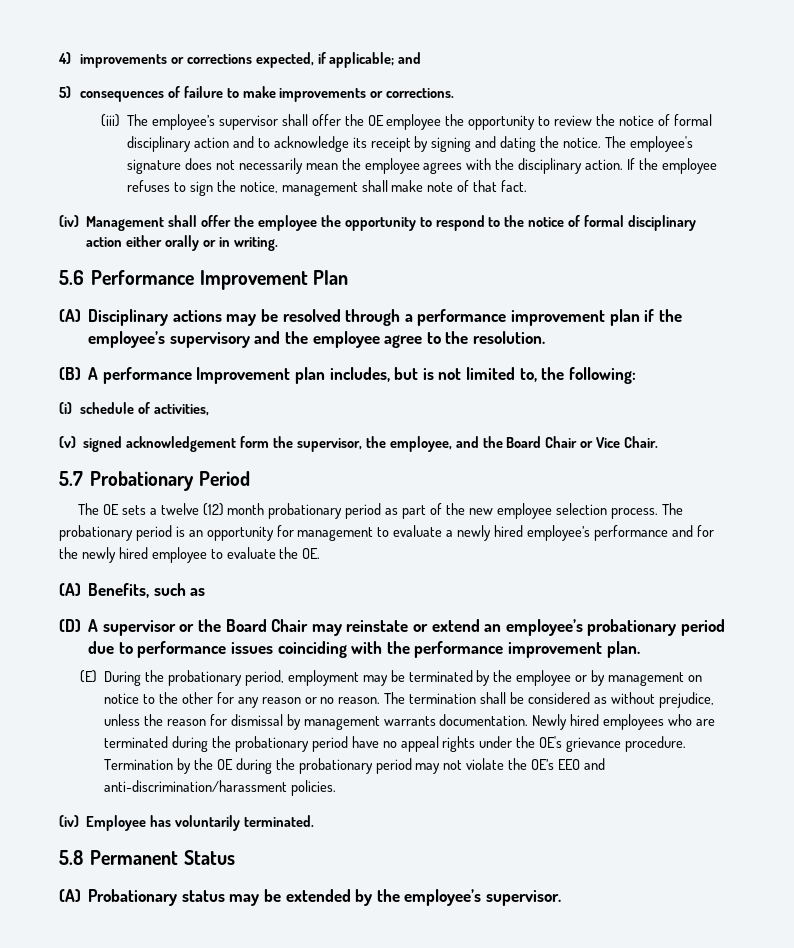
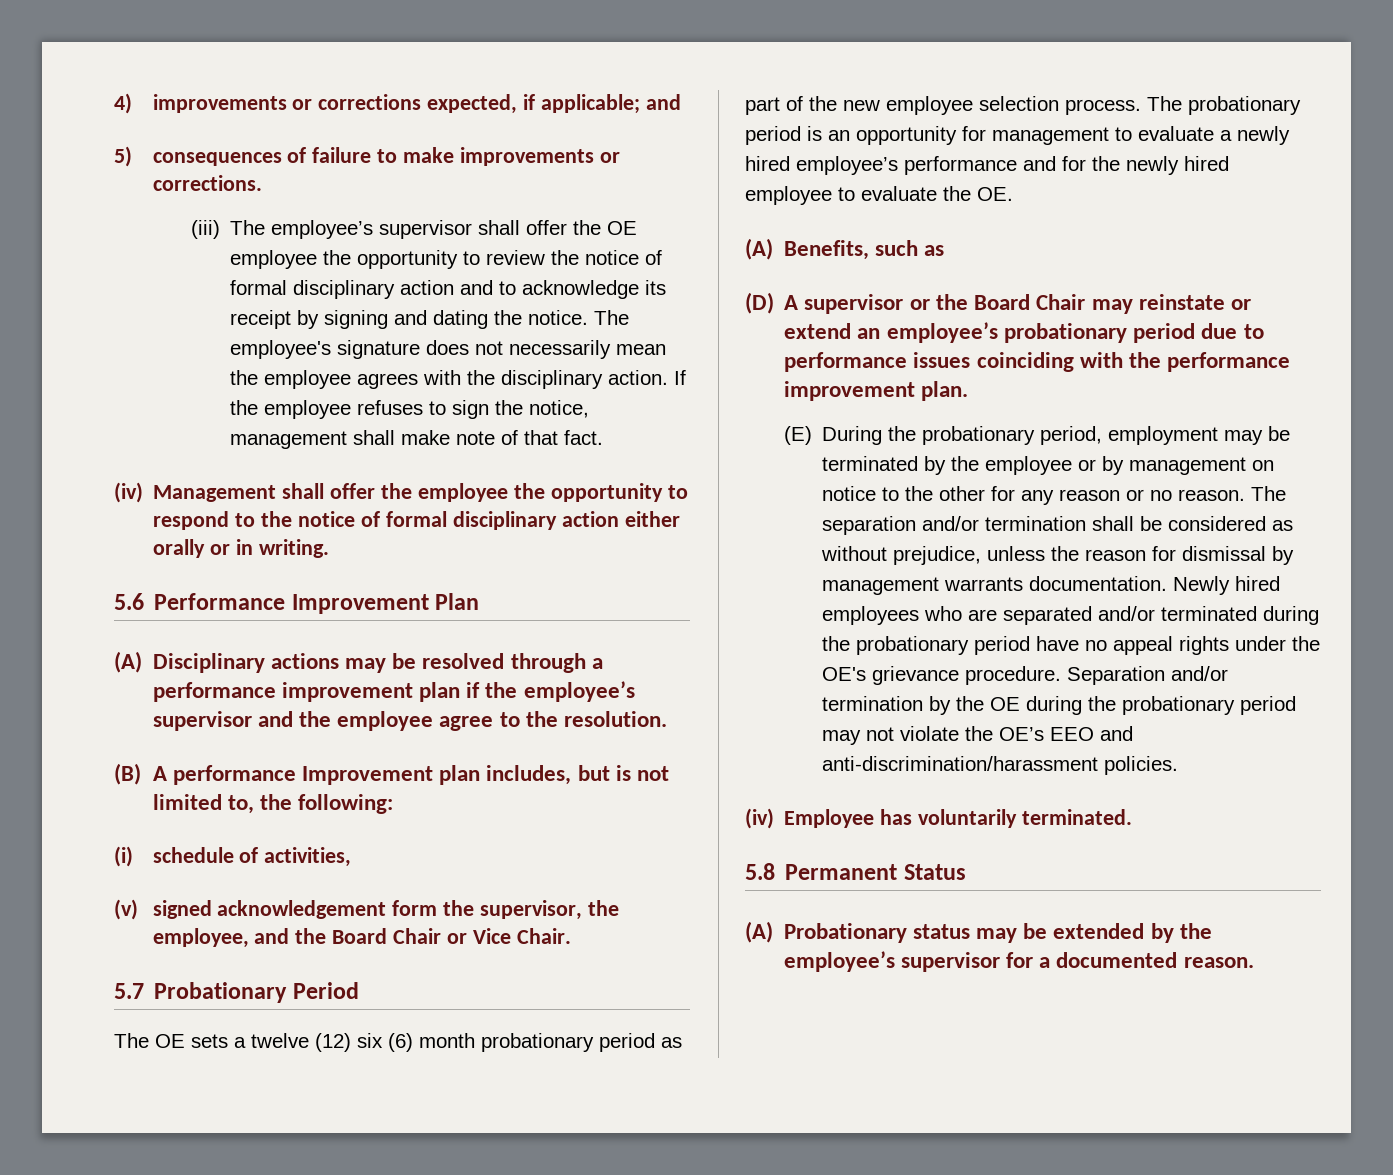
[169,332,250,348] supervisory -> [152,711,252,731] supervisor
(224, 509) none -> [357,1033,413,1052] six (6)
(406, 698) none -> [822,516,980,535] separation and/or
(716, 722) none -> [1003,606,1156,625] separated and/or
[104,759,174,770] Termination -> [1067,666,1229,685] [822,696,924,711] Separation and/or termination
[485,890,561,906] supervisor. -> [900,952,1254,972] supervisor for a documented reason.

